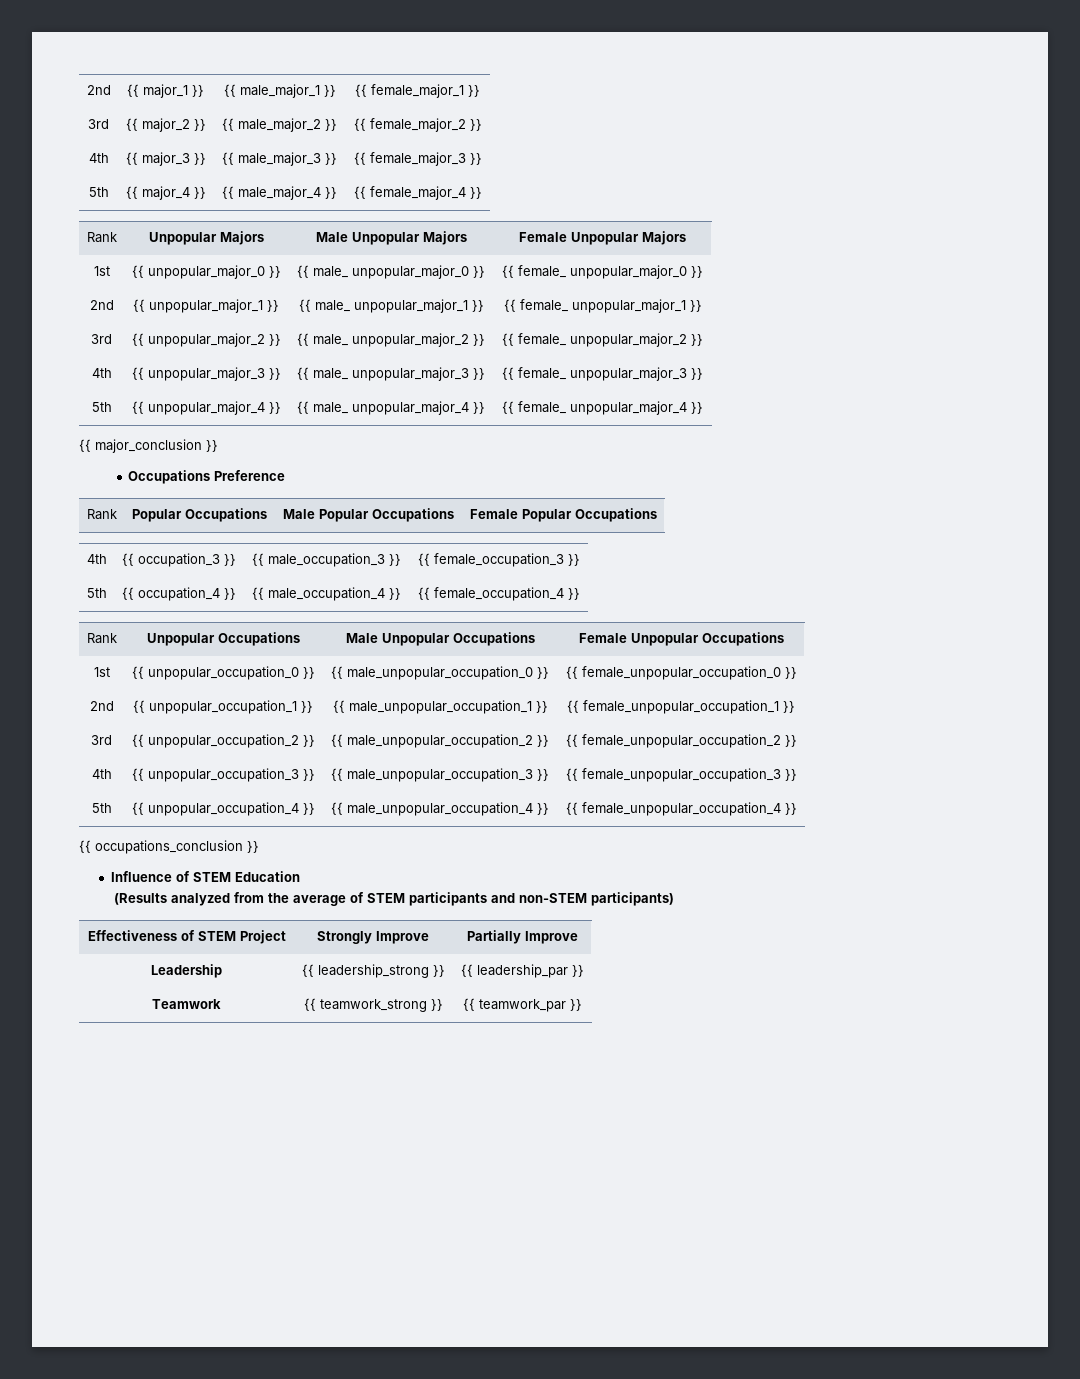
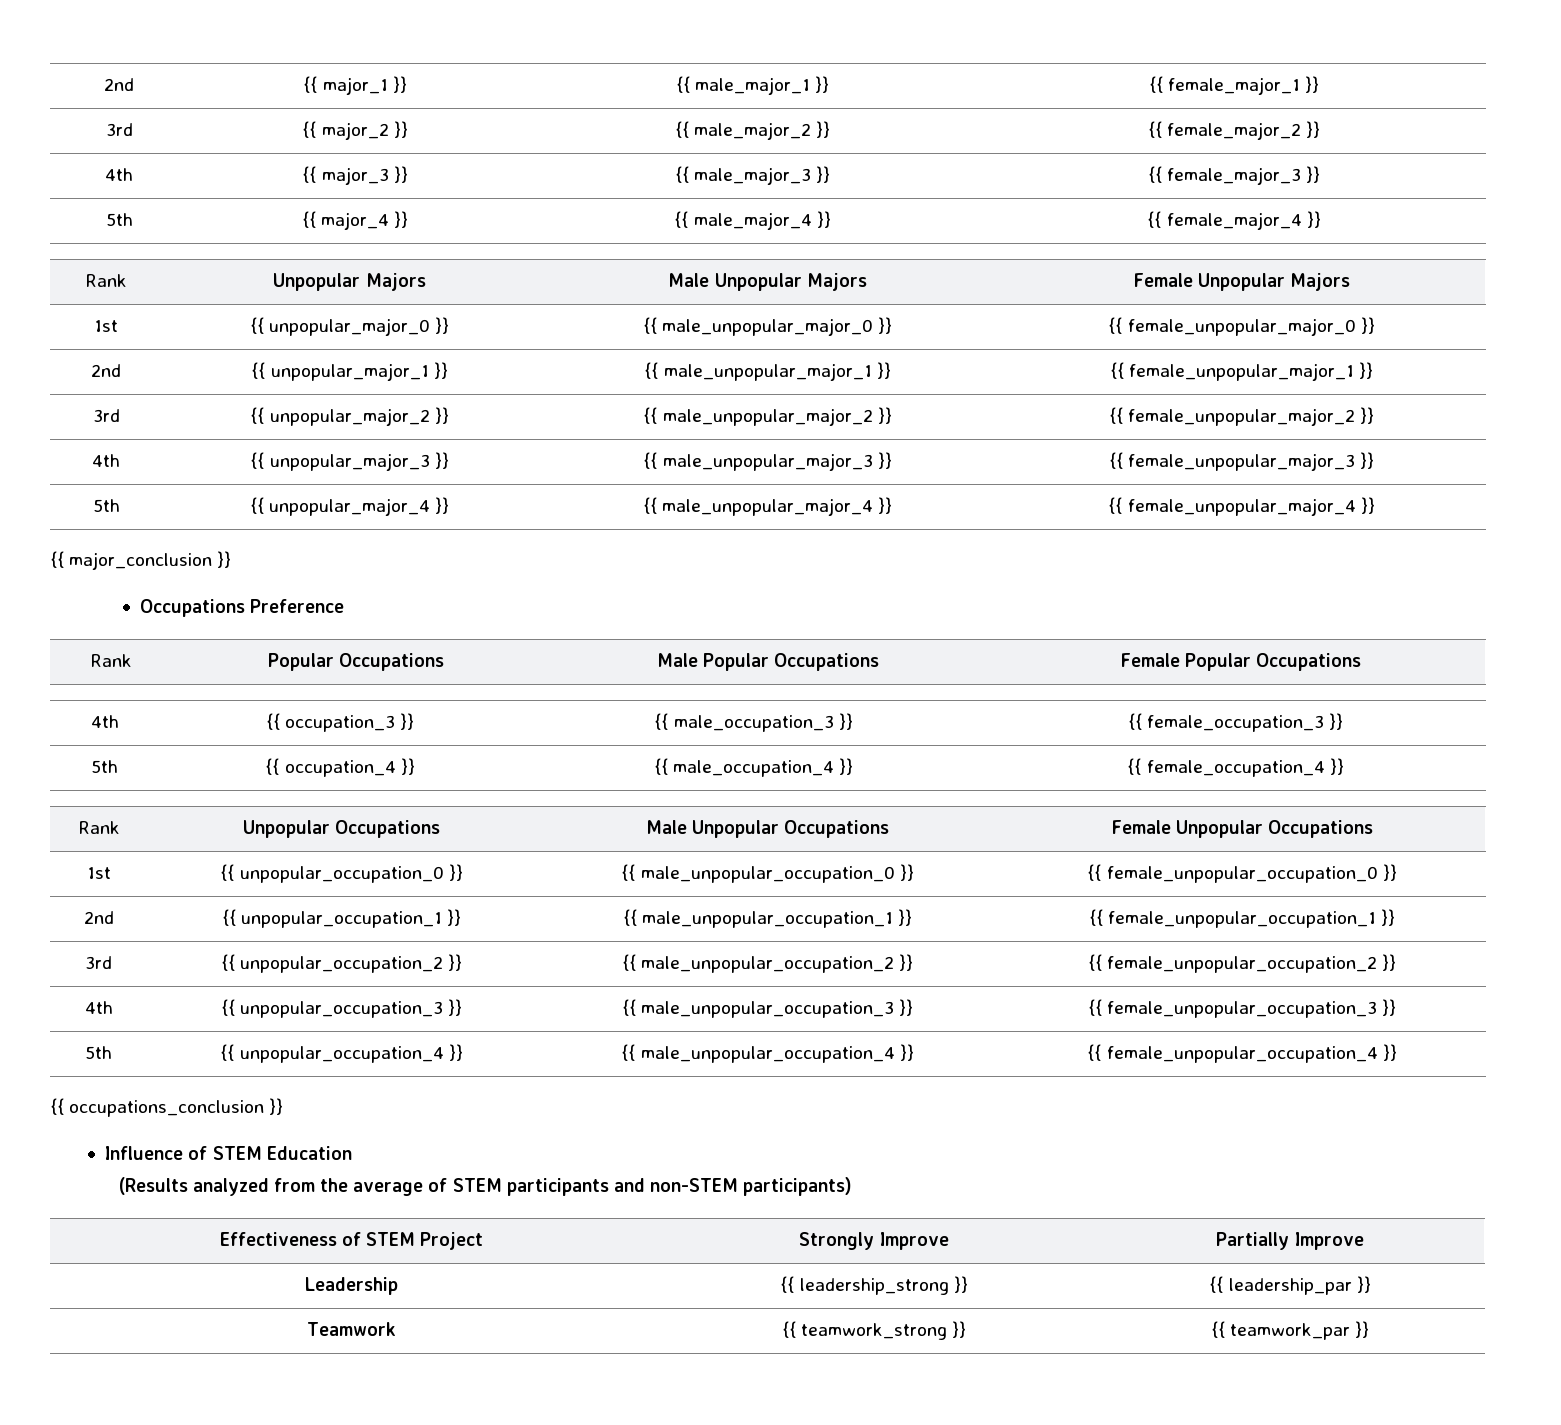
[313,265,486,279] [502,265,687,279] male_ unpopular_major_0 }} | {{ female_ unpopular_major_0 -> [662,317,893,336] [1108,317,1356,336] male_unpopular_major_0 }} | {{ female_unpopular_major_0
[314,299,484,313] [503,299,686,313] male_ unpopular_major_1 }} | {{ female_ unpopular_major_1 -> [663,362,891,381] [1109,362,1354,381] male_unpopular_major_1 }} | {{ female_unpopular_major_1
[313,333,486,347] [502,333,687,347] male_ unpopular_major_2 }} | {{ female_ unpopular_major_2 -> [662,407,892,426] [1108,407,1355,426] male_unpopular_major_2 }} | {{ female_unpopular_major_2
[313,367,486,381] [502,367,687,381] male_ unpopular_major_3 }} | {{ female_ unpopular_major_3 -> [662,452,892,471] [1108,452,1355,471] male_unpopular_major_3 }} | {{ female_unpopular_major_3
[313,401,486,415] [502,401,687,415] male_ unpopular_major_4 }} | {{ female_ unpopular_major_4 -> [662,497,893,516] [1108,497,1356,516] male_unpopular_major_4 }} | {{ female_unpopular_major_4

